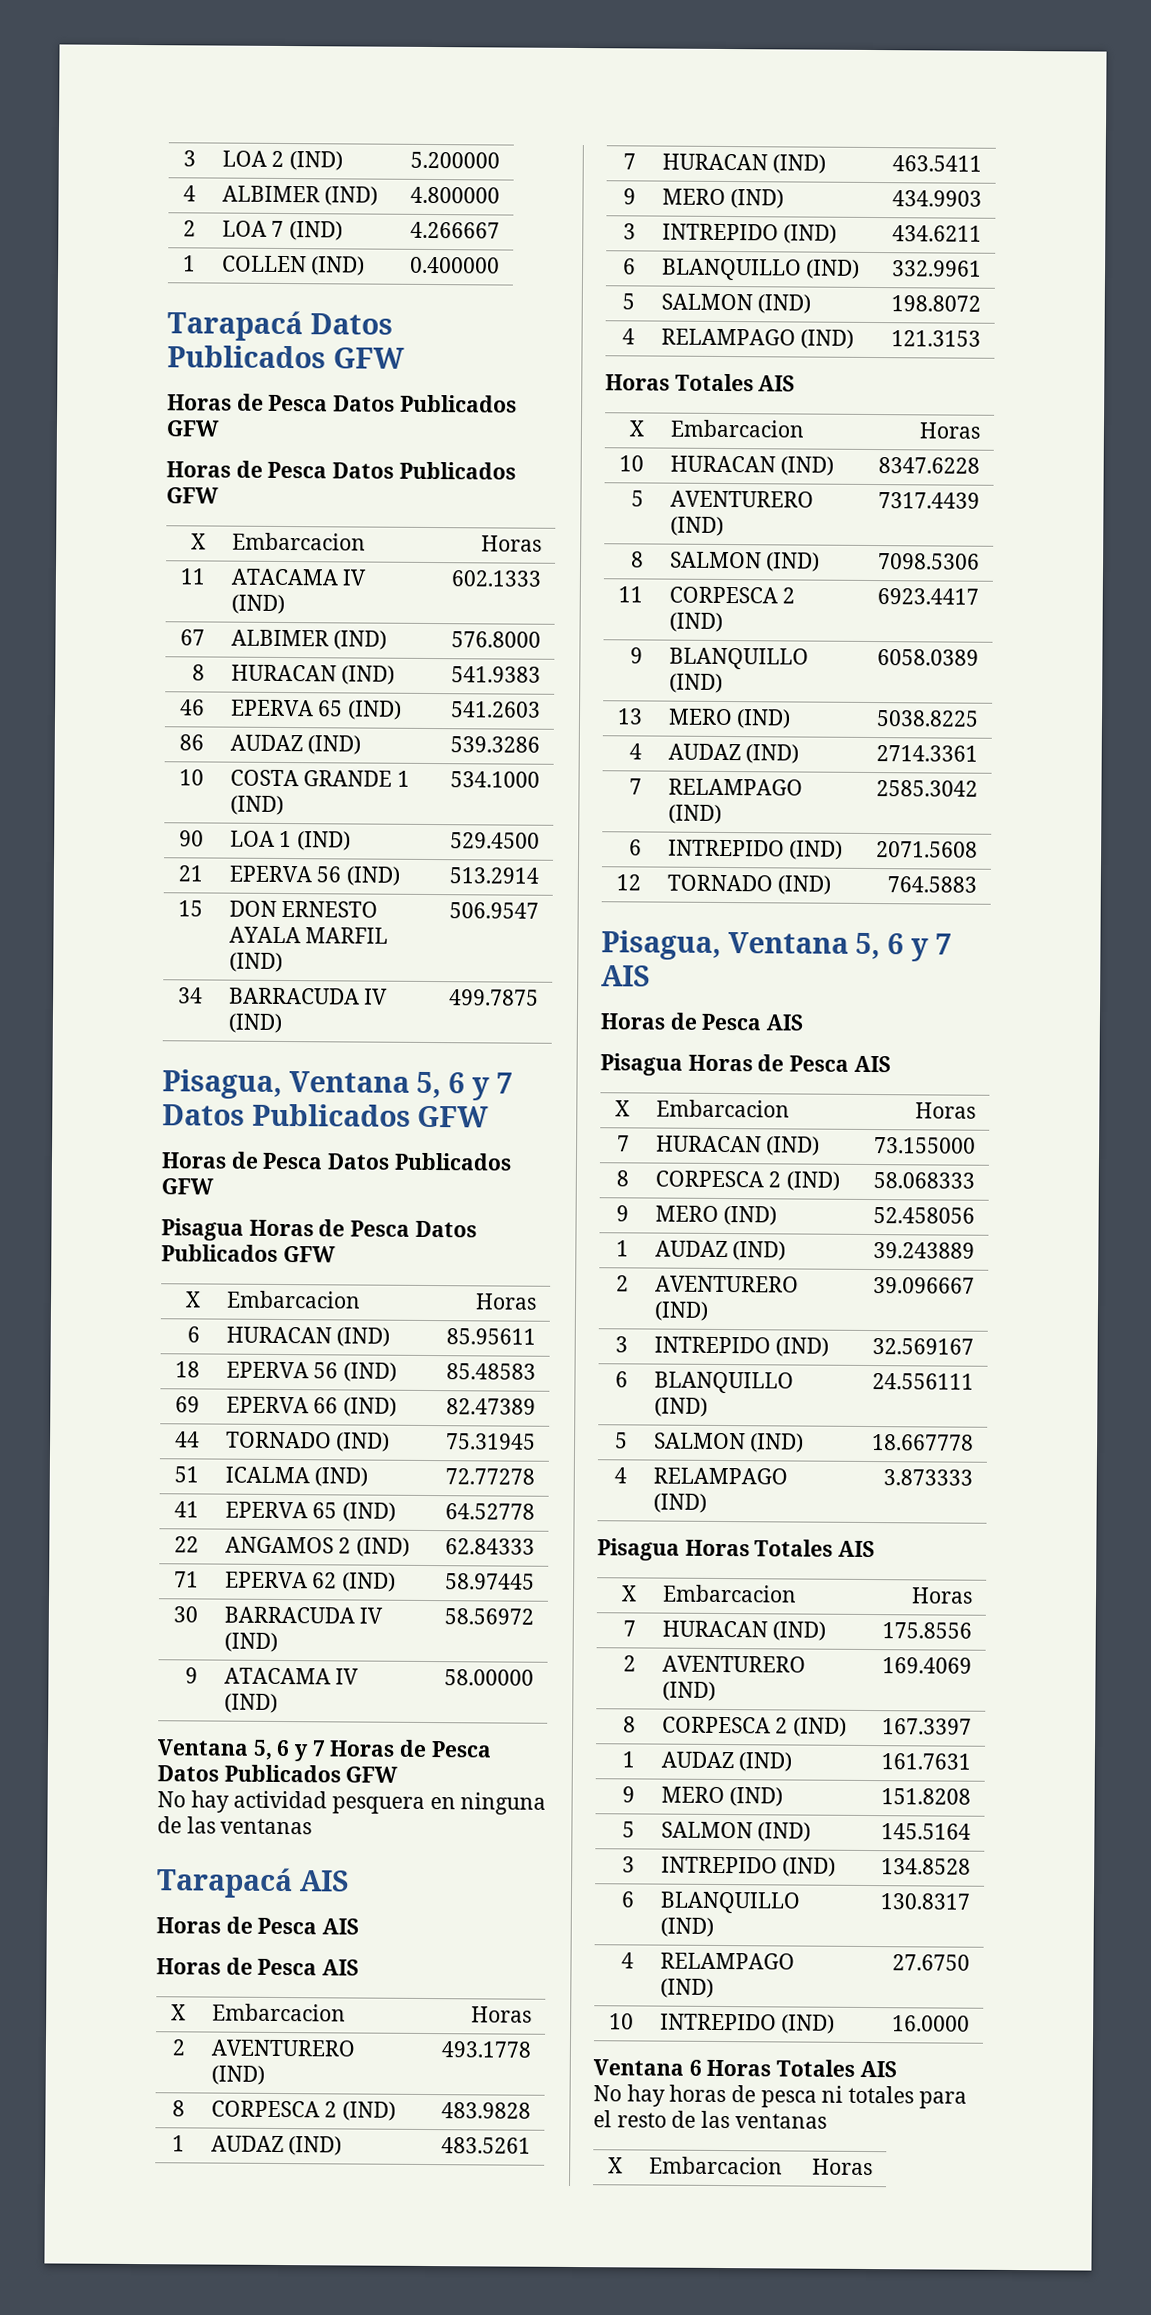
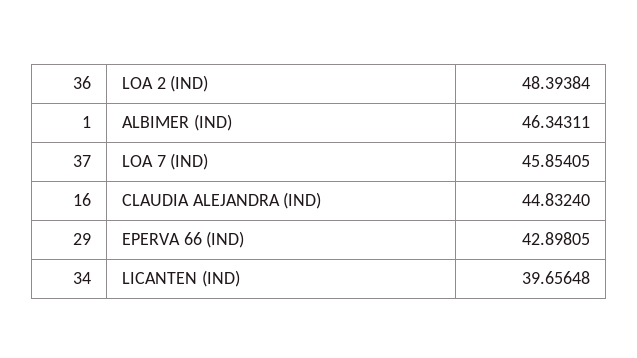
[183,150,197,167] 3 -> [73,76,92,89] 36
[410,151,501,169] [183,185,197,202] [221,185,379,206] [410,186,501,204] [183,220,197,237] 5.200000 // 4 | ALBIMER (IND) | 4.800000 // 2 -> [522,76,591,89] [82,116,92,128] [121,114,232,131] [522,115,591,128] [73,155,92,167] 48.39384 // 1 | ALBIMER (IND) | 46.34311 // 37
[410,221,501,239] [183,255,197,272] [221,255,366,276] [410,256,501,274] [167,310,393,342] [167,345,405,369] [167,393,517,413] [166,420,220,437] [166,460,516,480] [166,487,219,504] [191,533,207,550] [231,532,366,551] [481,535,543,552] [180,568,207,585] [230,568,367,586] [230,594,285,615] [451,570,542,587] [180,629,206,646] [230,629,388,650] [451,631,542,648] [192,664,206,681] [230,664,396,685] [451,666,542,683] [180,699,206,716] [229,699,403,720] [450,701,542,718] [179,734,205,751] [229,734,362,755] [450,736,541,753] [179,769,205,786] [229,769,411,787] [229,795,284,816] [450,771,541,788] [179,830,205,847] [229,830,352,851] [450,832,541,849] [178,865,204,882] [228,865,401,886] [449,867,540,884] [178,900,204,917] [228,900,379,918] [228,926,389,944] [228,952,283,972] [449,902,540,919] [178,987,204,1004] [228,987,389,1005] [227,1013,282,1033] [449,989,540,1006] [162,1069,514,1101] [162,1103,490,1128] [161,1151,512,1171] [161,1178,214,1195] [161,1218,477,1241] [161,1244,336,1263] [185,1291,202,1308] [225,1290,361,1309] [475,1293,538,1310] [187,1326,201,1343] [225,1326,391,1347] [446,1328,537,1345] [175,1361,201,1378] [225,1361,398,1382] [446,1363,537,1380] [175,1396,201,1413] [225,1396,398,1417] [446,1398,537,1415] [175,1431,201,1448] [225,1431,391,1452] [446,1433,537,1450] [174,1466,200,1483] [224,1466,369,1487] [445,1468,536,1485] [174,1501,200,1518] [224,1501,397,1522] [445,1503,536,1520] [174,1536,200,1553] [224,1536,411,1557] [445,1538,536,1555] [174,1571,200,1588] [224,1571,397,1592] [445,1573,536,1590] [173,1606,199,1623] [223,1606,384,1624] [223,1632,278,1652] [444,1608,535,1625] [185,1667,199,1684] [223,1667,360,1685] [223,1693,278,1713] [444,1669,535,1686] [157,1739,492,1762] [157,1764,399,1783] [157,1790,547,1815] [157,1816,313,1835] [156,1867,350,1899] [156,1916,360,1935] [156,1957,360,1976] [171,2004,187,2021] [211,2003,346,2022] [471,2006,533,2023] [172,2039,186,2056] [210,2039,355,2057] [210,2065,265,2085] [441,2041,532,2058] [172,2100,186,2117] [210,2100,397,2121] [441,2102,532,2119] [172,2135,186,2152] [210,2135,343,2156] [441,2137,532,2154] [623,153,637,170] [661,153,827,174] [892,155,983,172] [623,188,637,205] [661,188,785,209] [892,190,983,207] [623,223,637,240] [661,223,838,244] [892,225,983,242] [623,258,637,275] [660,258,861,281] [892,260,983,277] [622,293,636,310] [660,293,812,314] [891,295,982,312] [622,328,636,345] [660,328,855,349] [891,330,982,347] [605,373,796,392] [629,420,646,437] [669,419,805,438] [919,422,982,439] [619,455,645,472] [669,455,835,476] [878,457,981,474] [631,490,645,507] [669,490,814,508] [669,516,724,536] [878,492,981,509] [631,551,645,568] [669,551,821,572] [878,553,981,570] [618,586,644,603] [668,586,796,604] [668,612,723,632] [877,588,980,605] [630,647,644,664] [668,647,809,670] [668,673,723,693] [877,649,980,666] [617,708,644,725] [667,708,792,729] [876,710,980,727] [629,743,643,760] [667,743,800,764] [876,745,979,762] [629,778,643,795] [667,778,803,796] [667,804,722,824] [876,780,979,797] [629,839,643,856] [667,839,844,860] [876,841,979,858] [616,874,642,891] [666,874,832,895] [887,876,978,893] [601,930,953,962] [601,965,651,987] [600,1012,804,1031] [600,1053,891,1076] [615,1100,631,1117] [655,1099,790,1118] [915,1102,977,1119] [617,1135,631,1152] [655,1135,821,1156] [874,1137,977,1154] [616,1170,630,1187] [654,1170,841,1191] [873,1172,976,1189] [616,1205,630,1222] [654,1205,778,1226] [873,1207,976,1224] [616,1240,630,1257] [654,1240,787,1261] [873,1242,976,1259] [616,1275,630,1292] [654,1275,799,1293] [653,1301,709,1321] [873,1277,976,1294] [615,1336,629,1353] [653,1336,830,1357] [872,1338,975,1355] [615,1371,629,1388] [653,1371,794,1394] [653,1397,708,1417] [872,1373,975,1390] [615,1432,629,1449] [653,1432,805,1453] [872,1434,975,1451] [614,1467,628,1484] [652,1467,788,1485] [652,1493,707,1513] [883,1469,974,1486] [597,1538,876,1561] [621,1585,638,1602] [661,1584,797,1603] [911,1587,974,1604] [623,1620,637,1637] [661,1620,827,1641] [882,1622,973,1639] [623,1655,637,1672] [661,1655,806,1673] [661,1681,716,1701] [882,1657,973,1674] [623,1716,637,1733] [661,1716,848,1737] [882,1718,973,1735] [622,1751,636,1768] [660,1751,793,1772] [881,1753,972,1770] [622,1786,636,1803] [660,1786,784,1807] [881,1788,972,1805] [622,1821,636,1838] [660,1821,812,1842] [881,1823,972,1840] [622,1856,636,1873] [660,1856,837,1877] [881,1858,972,1875] [621,1891,636,1908] [659,1891,801,1914] [659,1917,714,1937] [880,1893,971,1910] [621,1952,635,1969] [659,1952,795,1970] [659,1978,714,1998] [892,1954,971,1971] [609,2013,635,2030] [659,2013,836,2034] [892,2015,971,2032] [593,2059,897,2078] [593,2084,967,2109] [593,2110,827,2129] [608,2157,624,2174] [648,2156,783,2175] [812,2158,874,2176] 4.266667 // 1 | COLLEN (IND) | 0.400000 // Tarapacá Datos Publicados GFW // Horas de Pesca Datos Publicados GFW // Horas de Pesca Datos Publicados GFW // X | Embarcacion | Horas // 11 | ATACAMA IV (IND) | 602.1333 // 67 | ALBIMER (IND) | 576.8000 // 8 | HURACAN (IND) | 541.9383 // 46 | EPERVA 65 (IND) | 541.2603 // 86 | AUDAZ (IND) | 539.3286 // 10 | COSTA GRANDE 1 (IND) | 534.1000 // 90 | LOA 1 (IND) | 529.4500 // 21 | EPERVA 56 (IND) | 513.2914 // 15 | DON ERNESTO AYALA MARFIL (IND) | 506.9547 // 34 | BARRACUDA IV (IND) | 499.7875 // Pisagua, Ventana 5, 6 y 7 Datos Publicados GFW // Horas de Pesca Datos Publicados GFW // Pisagua Horas de Pesca Datos Publicados GFW // X | Embarcacion | Horas // 6 | HURACAN (IND) | 85.95611 // 18 | EPERVA 56 (IND) | 85.48583 // 69 | EPERVA 66 (IND) | 82.47389 // 44 | TORNADO (IND) | 75.31945 // 51 | ICALMA (IND) | 72.77278 // 41 | EPERVA 65 (IND) | 64.52778 // 22 | ANGAMOS 2 (IND) | 62.84333 // 71 | EPERVA 62 (IND) | 58.97445 // 30 | BARRACUDA IV (IND) | 58.56972 // 9 | ATACAMA IV (IND) | 58.00000 // Ventana 5, 6 y 7 Horas de Pesca Datos Publicados GFW // No hay actividad pesquera en ninguna de las ventanas // Tarapacá AIS // Horas de Pesca AIS // Horas de Pesca AIS // X | Embarcacion | Horas // 2 | AVENTURERO (IND) | 493.1778 // 8 | CORPESCA 2 (IND) | 483.9828 // 1 | AUDAZ (IND) | 483.5261 // 7 | HURACAN (IND) | 463.5411 // 9 | MERO (IND) | 434.9903 // 3 | INTREPIDO (IND) | 434.6211 // 6 | BLANQUILLO (IND) | 332.9961 // 5 | SALMON (IND) | 198.8072 // 4 | RELAMPAGO (IND) | 121.3153 // Horas Totales AIS // X | Embarcacion | Horas // 10 | HURACAN (IND) | 8347.6228 // 5 | AVENTURERO (IND) | 7317.4439 // 8 | SALMON (IND) | 7098.5306 // 11 | CORPESCA 2 (IND) | 6923.4417 // 9 | BLANQUILLO (IND) | 6058.0389 // 13 | MERO (IND) | 5038.8225 // 4 | AUDAZ (IND) | 2714.3361 // 7 | RELAMPAGO (IND) | 2585.3042 // 6 | INTREPIDO (IND) | 2071.5608 // 12 | TORNADO (IND) | 764.5883 // Pisagua, Ventana 5, 6 y 7 AIS // Horas de Pesca AIS // Pisagua Horas de Pesca AIS // X | Embarcacion | Horas // 7 | HURACAN (IND) | 73.155000 // 8 | CORPESCA 2 (IND) | 58.068333 // 9 | MERO (IND) | 52.458056 // 1 | AUDAZ (IND) | 39.243889 // 2 | AVENTURERO (IND) | 39.096667 // 3 | INTREPIDO (IND) | 32.569167 // 6 | BLANQUILLO (IND) | 24.556111 // 5 | SALMON (IND) | 18.667778 // 4 | RELAMPAGO (IND) | 3.873333 // Pisagua Horas Totales AIS // X | Embarcacion | Horas // 7 | HURACAN (IND) | 175.8556 // 2 | AVENTURERO (IND) | 169.4069 // 8 | CORPESCA 2 (IND) | 167.3397 // 1 | AUDAZ (IND) | 161.7631 // 9 | MERO (IND) | 151.8208 // 5 | SALMON (IND) | 145.5164 // 3 | INTREPIDO (IND) | 134.8528 // 6 | BLANQUILLO (IND) | 130.8317 // 4 | RELAMPAGO (IND) | 27.6750 // 10 | INTREPIDO (IND) | 16.0000 // Ventana 6 Horas Totales AIS // No hay horas de pesca ni totales para el resto de las ventanas // X | Embarcacion | Horas -> [522,154,591,167] [73,193,92,206] [121,192,322,209] [522,193,591,206] [73,233,92,245] [121,231,245,248] [522,232,591,245] [73,272,92,284] [121,270,240,287] [522,271,591,284] 45.85405 // 16 | CLAUDIA ALEJANDRA (IND) | 44.83240 // 29 | EPERVA 66 (IND) | 42.89805 // 34 | LICANTEN (IND) | 39.65648

